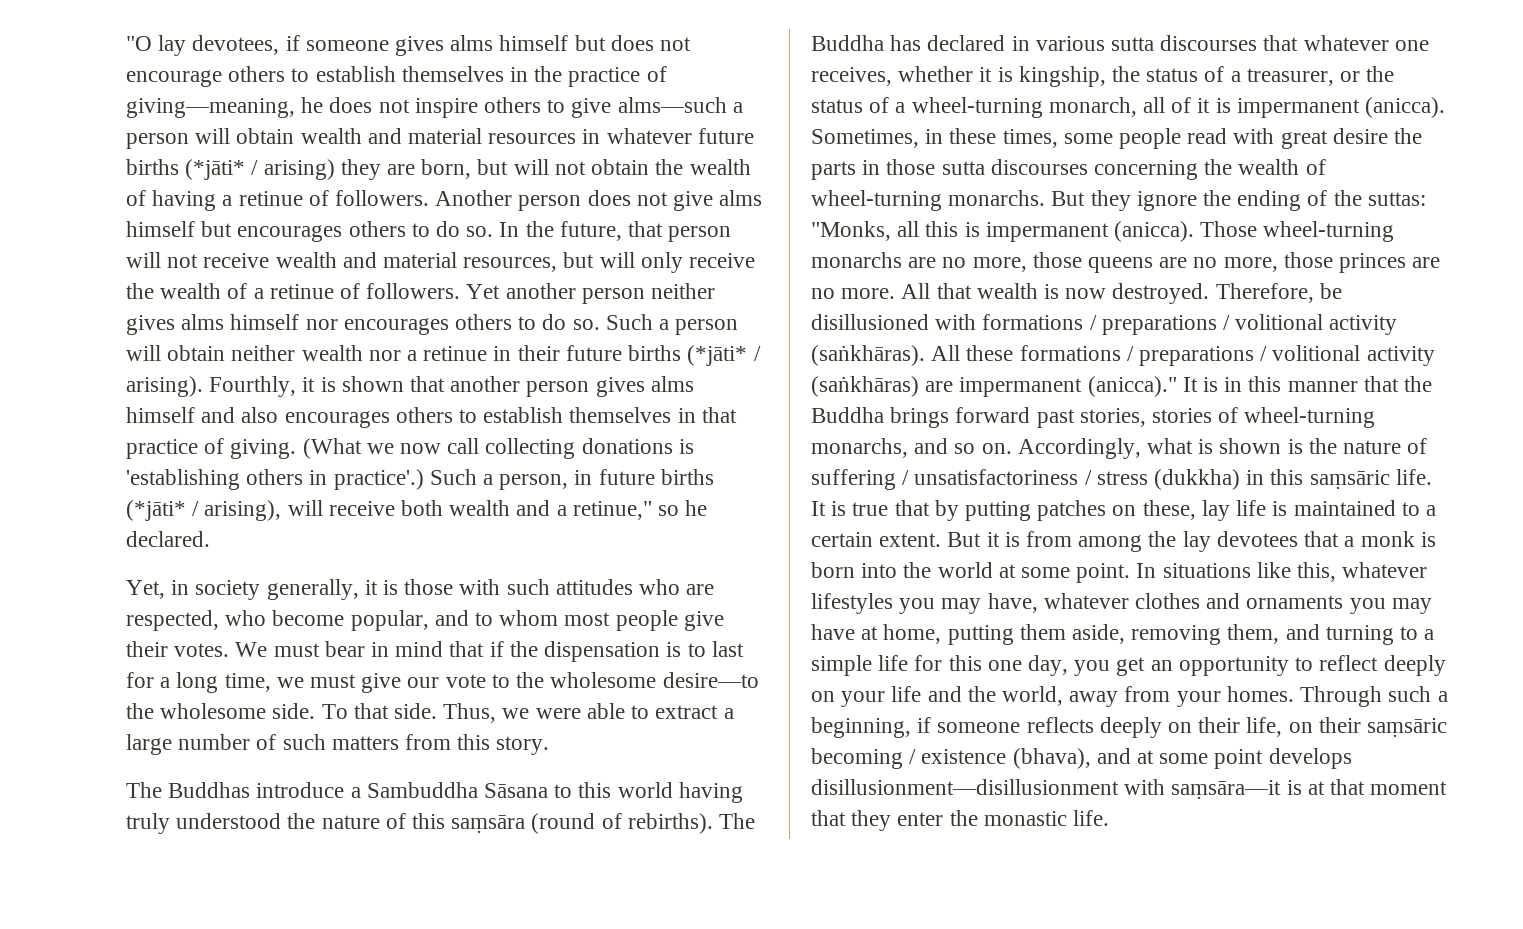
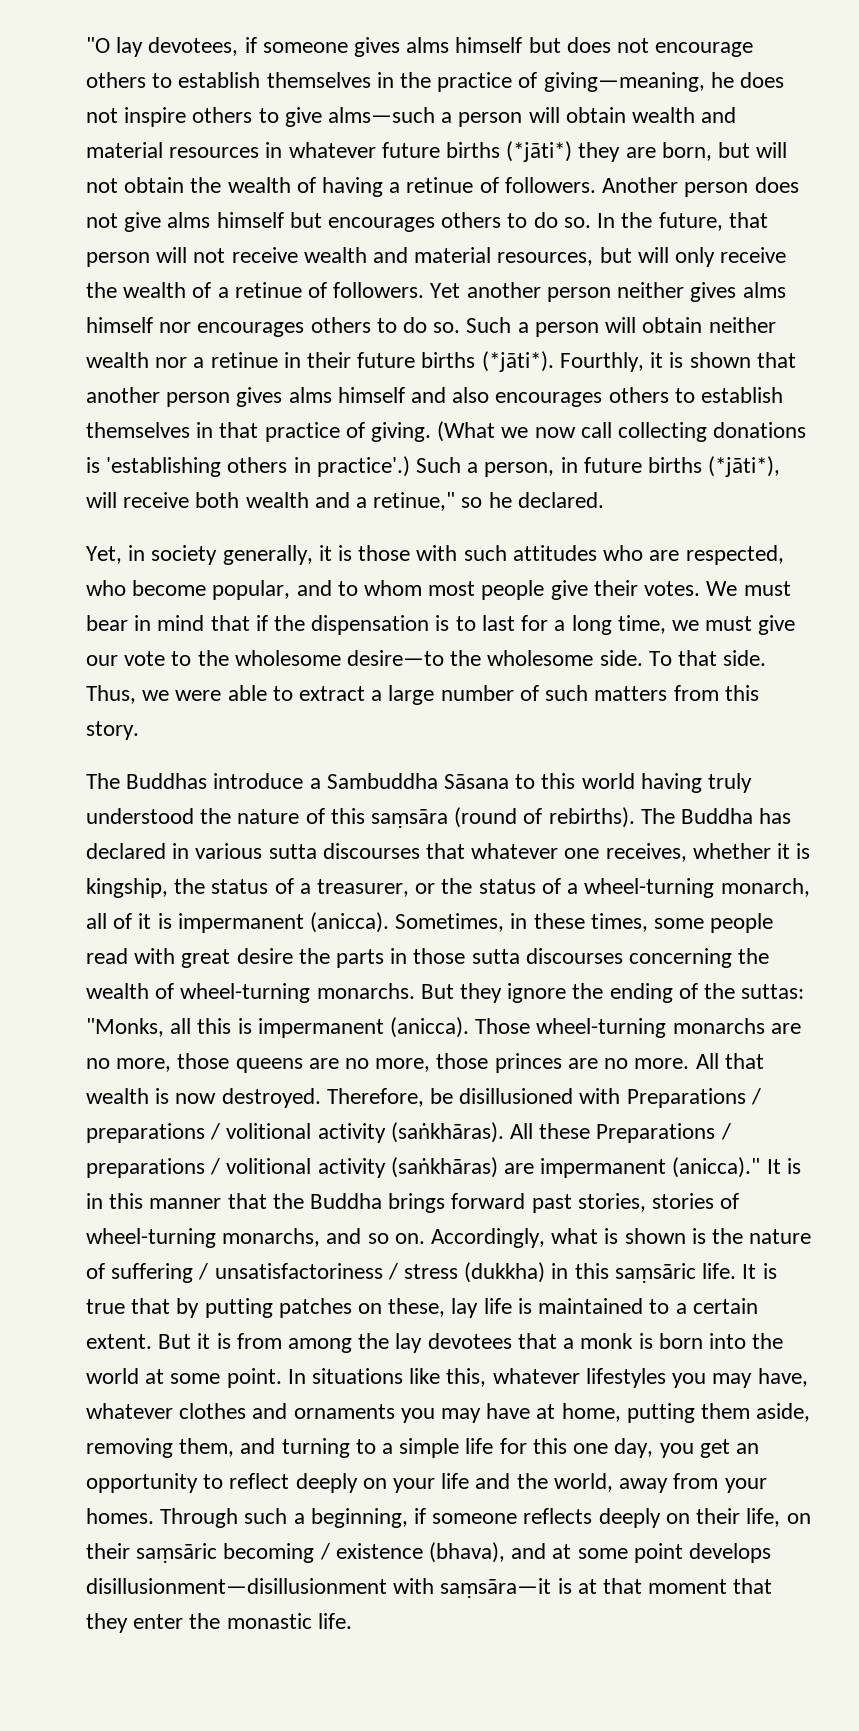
[185,159,335,180] (*jāti* / arising) -> [506,141,573,162] (*jāti*)
[687,345,761,366] [126,376,203,397] (*jāti* / arising). -> [481,351,554,372] (*jāti*).
[126,500,282,521] (*jāti* / arising), -> [708,456,781,477] (*jāti*),
[982,314,1084,330] formations -> [626,1088,746,1108] Preparations
[1019,345,1121,361] formations -> [596,1123,716,1143] Preparations

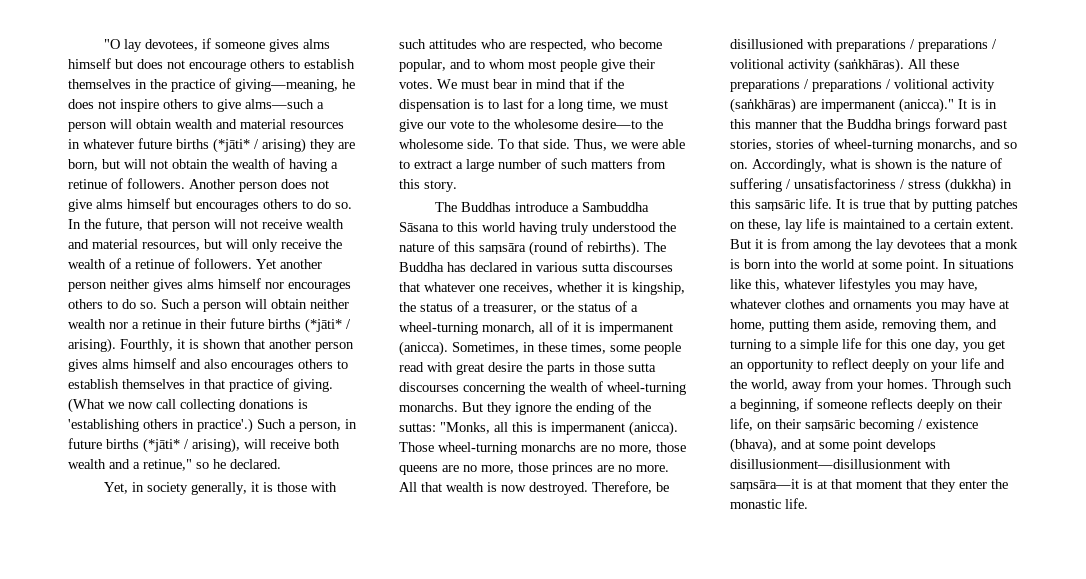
[506,141,573,162] (*jāti*) -> [213,138,306,153] (*jāti* / arising)
[481,351,554,372] (*jāti*). -> [305,318,351,333] [68,338,116,353] (*jāti* / arising).
[708,456,781,477] (*jāti*), -> [143,438,240,453] (*jāti* / arising),
[626,1088,746,1108] Preparations -> [836,39,906,52] preparations
[596,1123,716,1143] Preparations -> [730,79,800,92] preparations

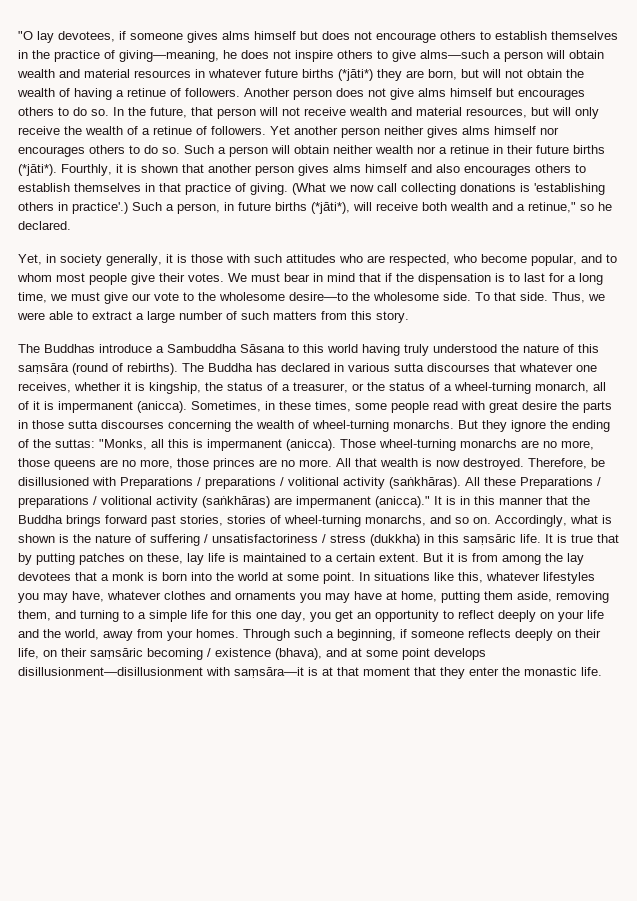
[213,138,306,153] (*jāti* / arising) -> [338,69,373,81] (*jāti*)
[305,318,351,333] [68,338,116,353] (*jāti* / arising). -> [18,164,57,176] (*jāti*).
[143,438,240,453] (*jāti* / arising), -> [311,202,350,214] (*jāti*),
[836,39,906,52] preparations -> [120,477,193,489] Preparations
[730,79,800,92] preparations -> [520,477,593,489] Preparations

